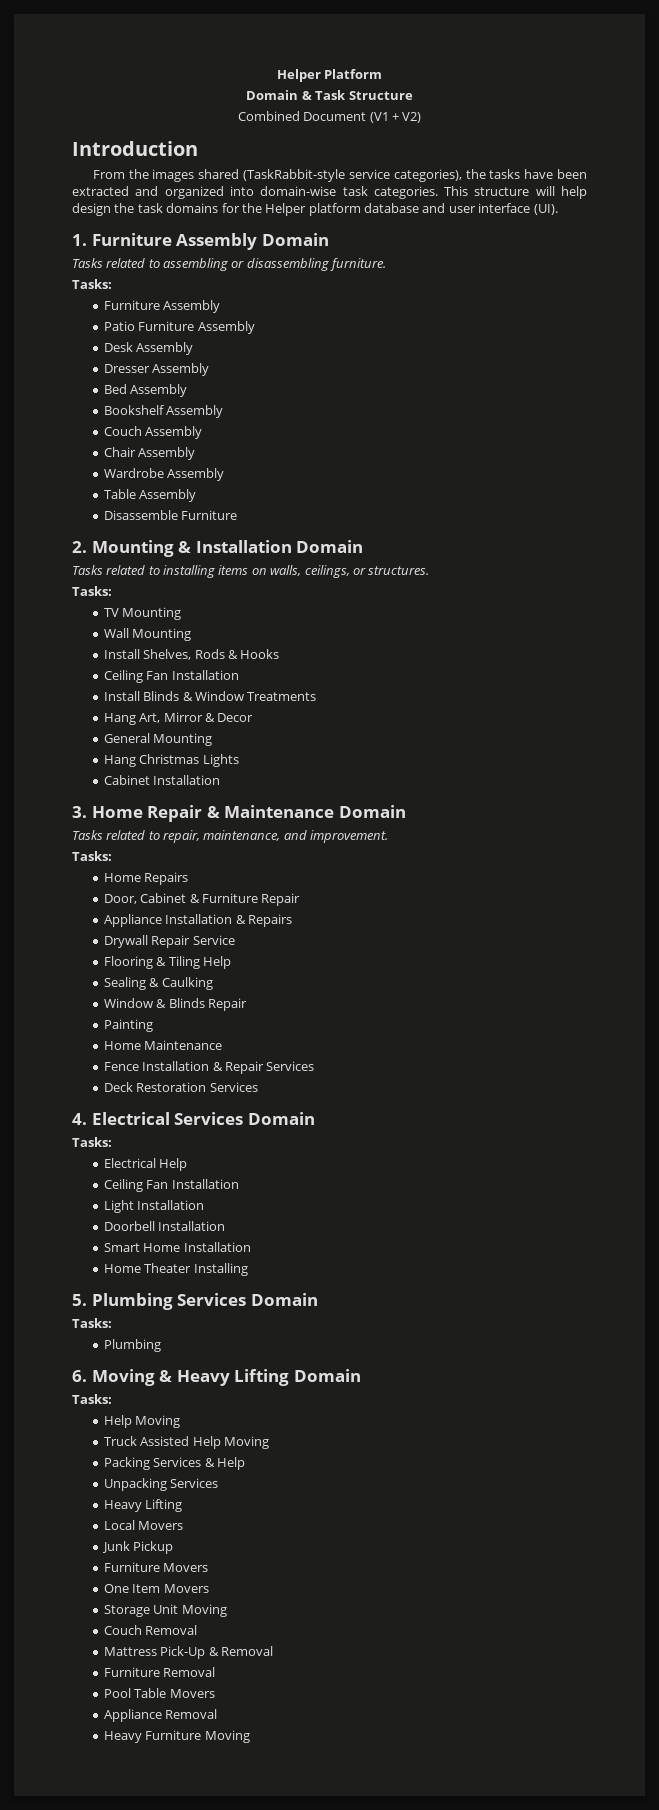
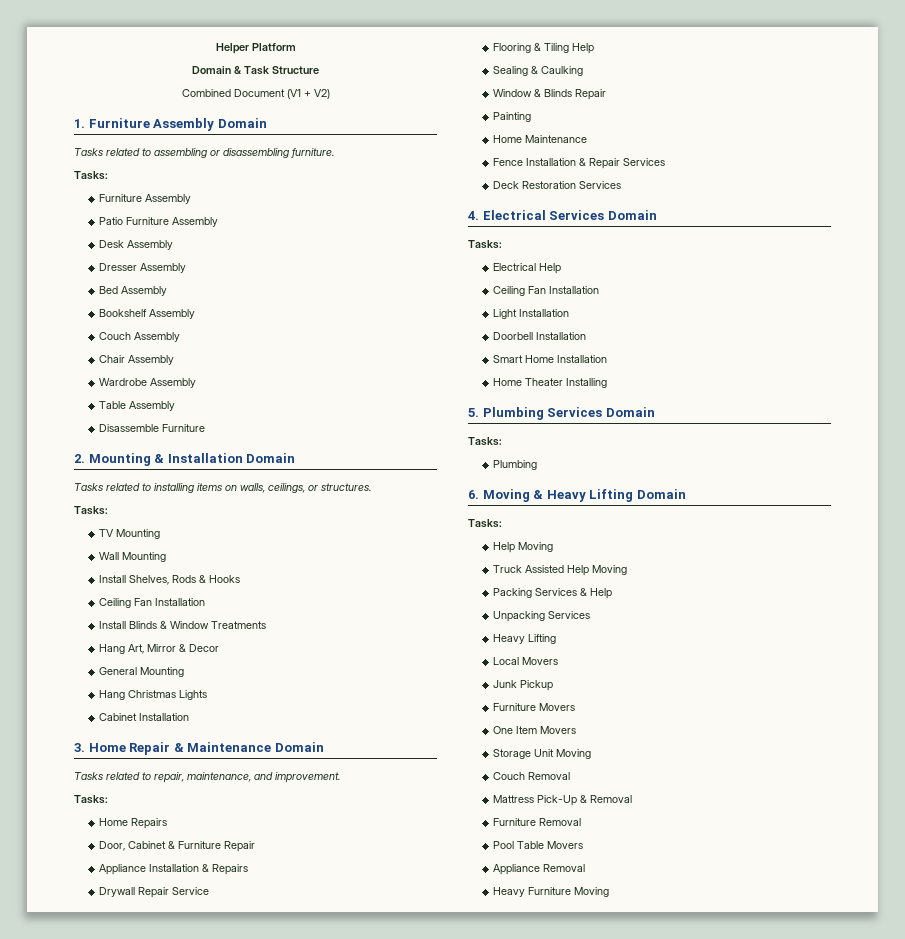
[72,141,198,156] [92,169,587,182] [72,186,588,199] [72,203,558,216] // Introduction // From the images shared (TaskRabbit-style service categories), the tasks have been extracted and organized into domain-wise task categories. This structure will help design the task domains for the Helper platform database and user interface (UI). -> (330, 94) none

